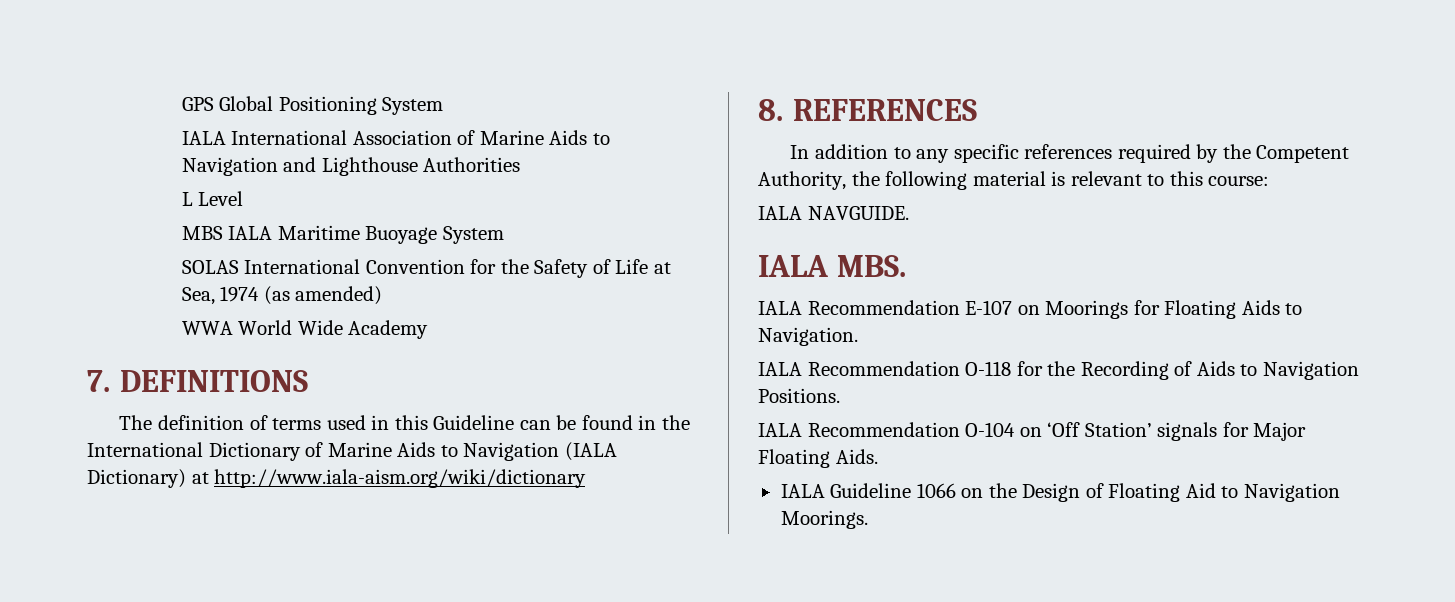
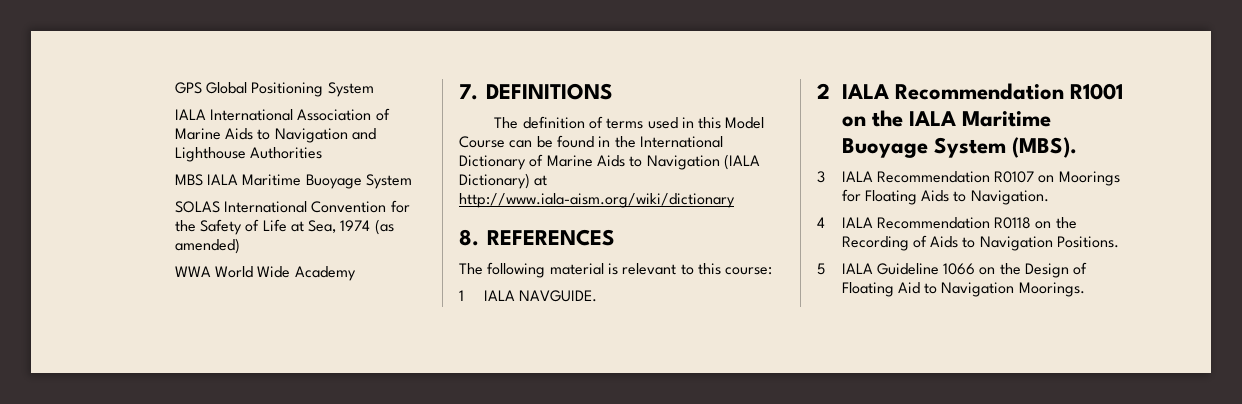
[181,191,244,206] // L Level -> (322, 153) none
[433,415,515,430] Guideline -> [725,117,765,129] [459,136,505,148] Model Course
[790,144,1350,163] [758,171,880,190] In addition to any specific references required by the Competent Authority, the -> [459,263,483,275] The
(1270, 181) none -> [459,290,464,301] 1
[758,255,906,277] [758,300,1013,315] IALA MBS. // IALA Recommendation E-107 -> [817,83,1123,100] [841,110,1051,127] [841,137,1077,158] [817,171,1035,183] 2 IALA Recommendation R1001 on the IALA Maritime Buoyage System (MBS). // 3 IALA Recommendation R0107
[758,361,1043,376] IALA Recommendation O-118 for -> [817,217,1052,229] 4 IALA Recommendation R0118 on
[758,422,1307,441] [758,449,878,468] IALA Recommendation O-104 on ‘Off Station’ signals for Major Floating Aids. // -> [817,263,825,275] 5

